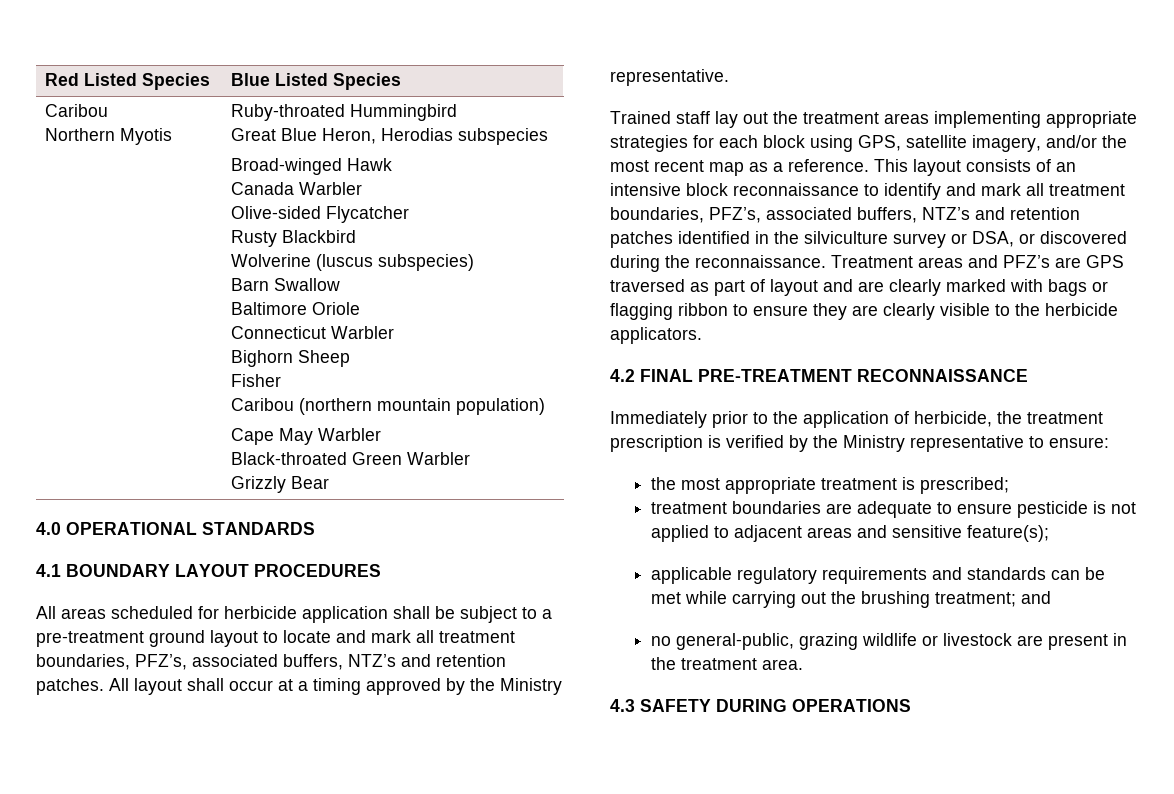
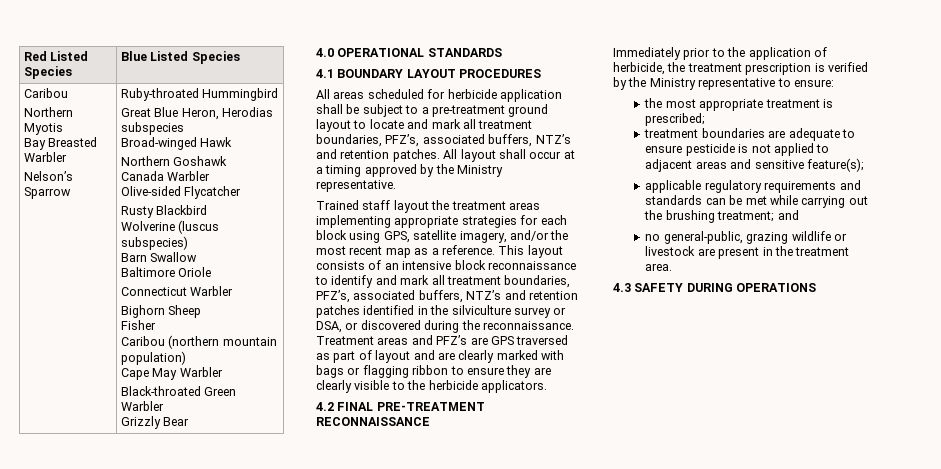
(173, 136) none -> [24,137,98,150] [24,152,68,162] [24,171,74,181] [24,187,72,199] // Bay Breasted Warbler // Nelson’s Sparrow
(393, 164) none -> [121,156,228,166] // Northern Goshawk
[715,111,768,128] lay out -> [393,200,429,213] layout

